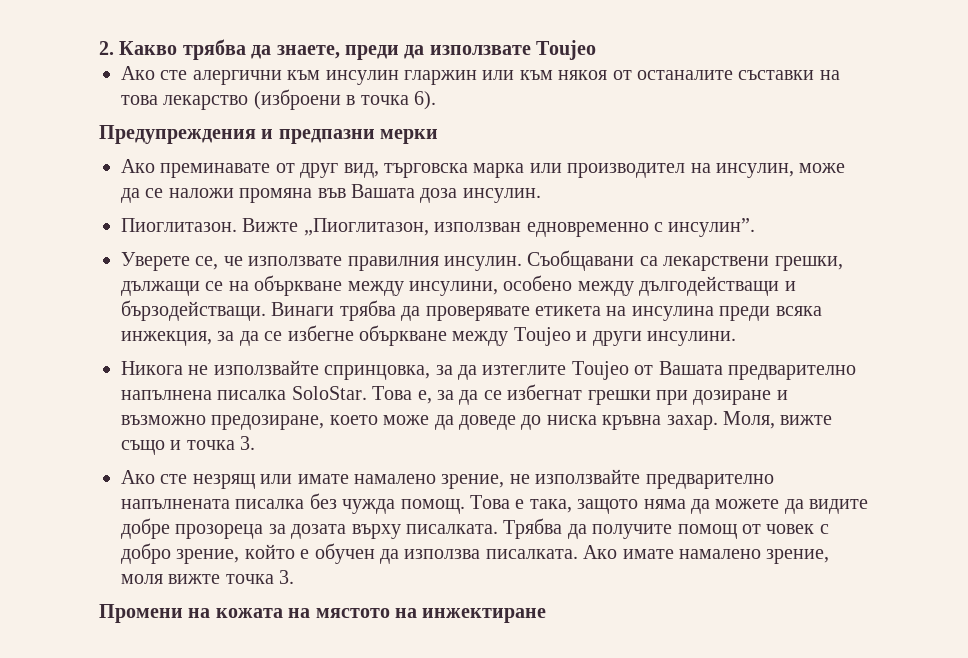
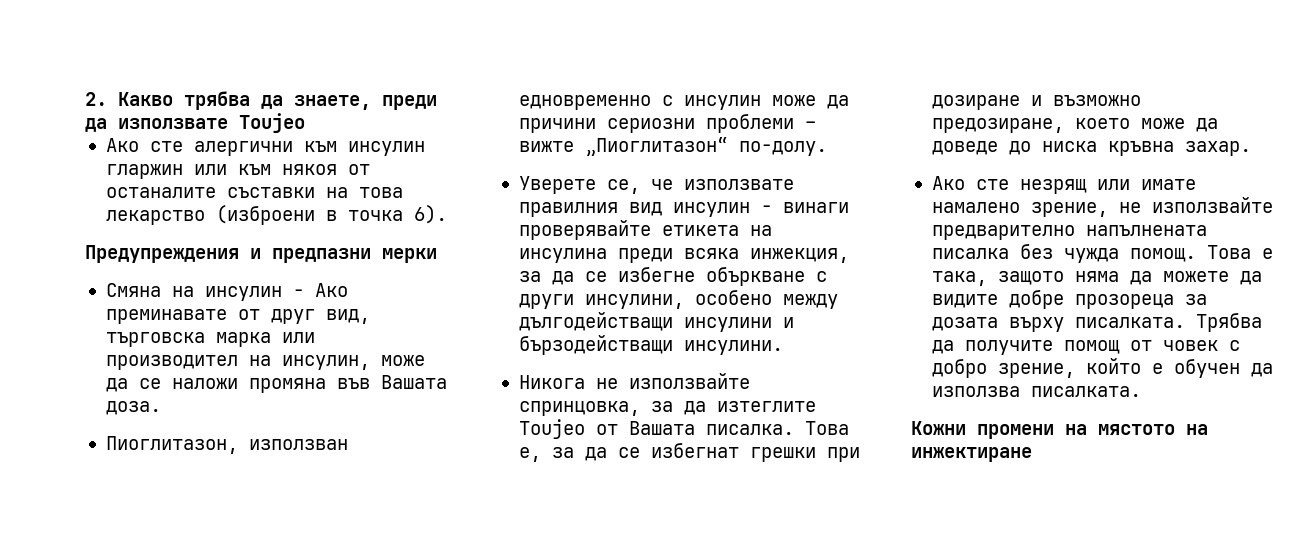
(439, 136) none -> [105,283,304,301] Смяна на инсулин -
[420,188,541,203] [121,218,756,237] доза инсулин. // Пиоглитазон. Вижте „Пиоглитазон, използван едновременно с инсулин”. -> [105,401,161,415] [105,436,348,454] [518,95,849,110] [518,114,816,133] [518,137,827,156] доза. // Пиоглитазон, използван едновременно с инсулин може да причини сериозни проблеми – вижте „Пиоглитазон“ по-долу.
[444,250,843,271] [121,275,796,296] [121,300,530,321] инсулин. Съобщавани са лекарствени грешки, дължащи се на объркване между инсулини, особено между дългодействащи и бързодействащи. Винаги трябва да проверявате -> [628,202,849,217] [518,220,651,240] вид инсулин - винаги проверявайте
[452,327,642,346] между Toujeo и други -> [815,271,827,282] [518,290,838,309] [518,312,794,332] [518,335,673,355] с други инсулини, особено между дългодействащи инсулини и бързодействащи
[727,365,856,380] [121,386,367,400] предварително напълнена писалка SoloStar. -> [705,424,794,435] писалка.
[722,411,833,429] [121,436,256,455] Моля, вижте също и точка 3. -> (1251, 148) none
[583,545,830,564] [121,570,295,584] [99,604,283,623] Ако имате намалено зрение, моля вижте точка 3. // Промени на кожата -> [911,421,1054,439] // Кожни промени

